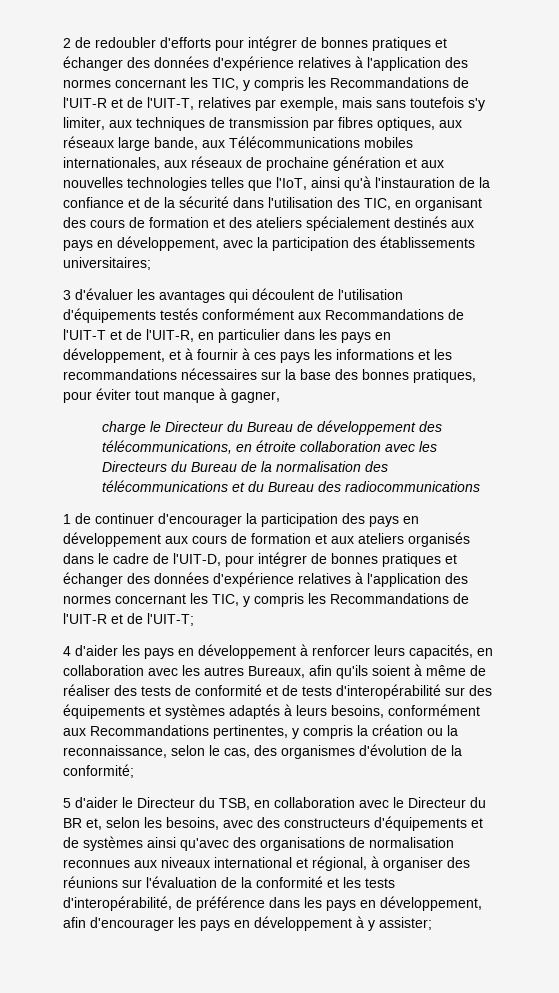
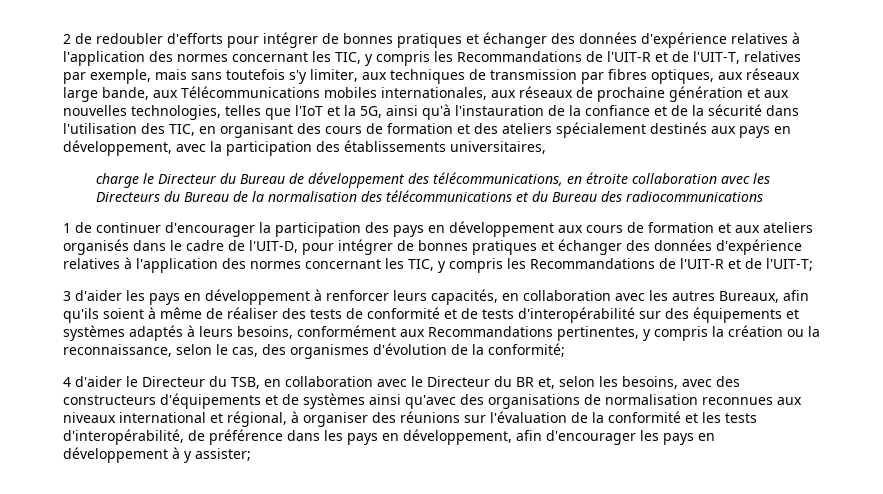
[127,177,207,191] technologies -> [131,105,221,120] technologies,
[276,177,307,190] l'IoT, -> [295,105,382,118] l'IoT et la 5G,
[63,257,151,270] [63,288,403,303] [63,308,464,323] [63,329,391,343] [63,348,452,363] [63,368,476,383] [63,388,280,403] universitaires; // 3 d'évaluer les avantages qui découlent de l'utilisation d'équipements testés conformément aux Recommandations de l'UIT-T et de l'UIT-R, en particulier dans les pays en développement, et à fournir à ces pays les informations et les recommandations nécessaires sur la base des bonnes pratiques, pour éviter tout manque à gagner, -> [450,141,546,154] universitaires,
[63,646,71,656] 4 -> [63,291,71,301] 3
[63,798,71,808] 5 -> [63,377,71,387] 4

